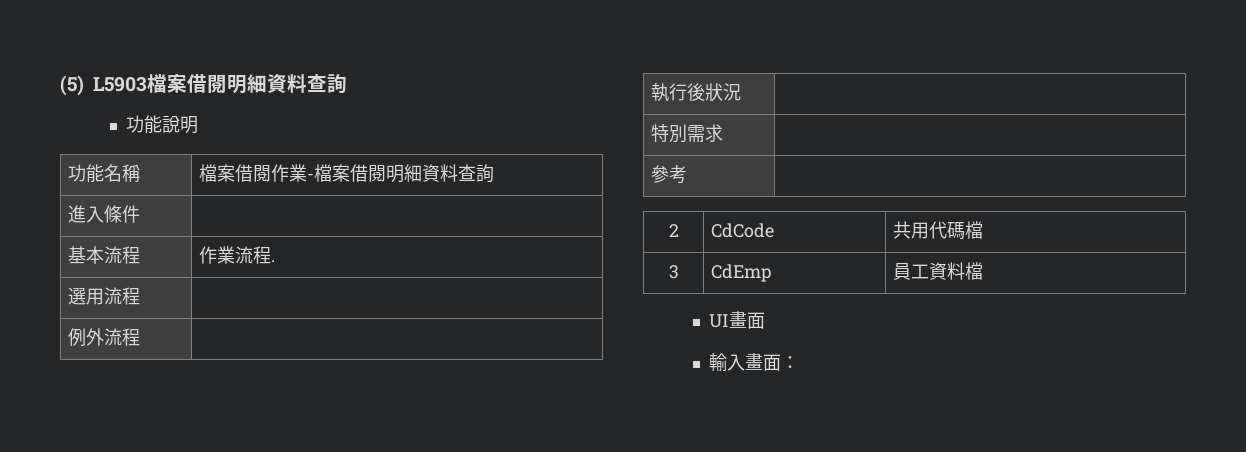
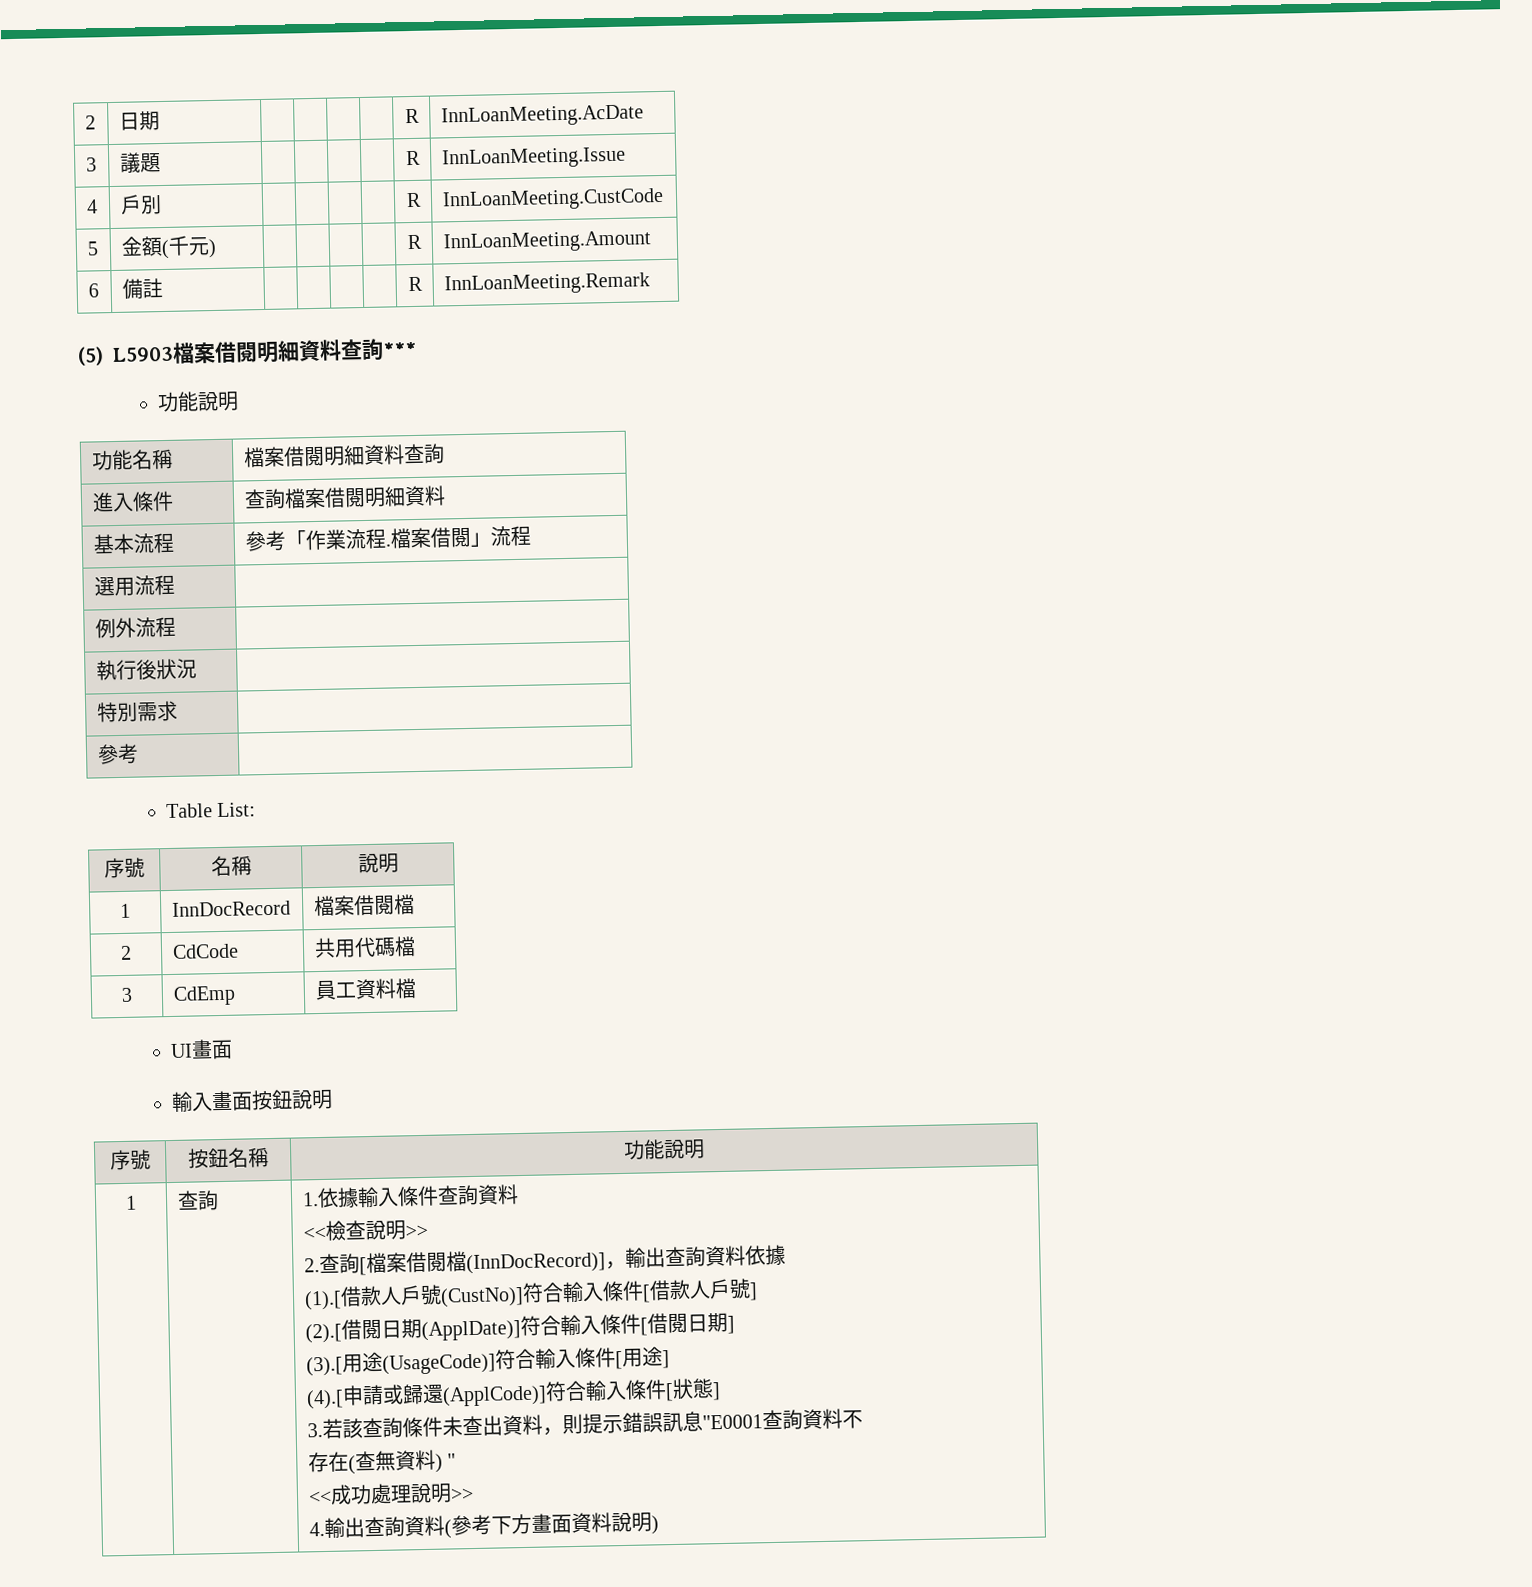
(60, 85) none -> [84,115,96,130] [118,111,160,131] [404,108,420,124] [440,104,644,128] [85,157,97,172] [119,152,161,173] [405,150,421,166] [441,146,626,170] [85,199,98,214] [119,194,162,215] [405,192,422,208] [441,187,664,212] [86,241,99,256] [120,235,217,260] [406,234,422,250] [442,230,652,254] [87,283,99,298] [121,278,163,300] [407,276,423,292] [443,272,650,296] 2 | 日期 | | | | | R | InnLoanMeeting.AcDate // 3 | 議題 | | | | | R | InnLoanMeeting.Issue // 4 | 戶別 | | | | | R | InnLoanMeeting.CustCode // 5 | 金額(千元) | | | | | R | InnLoanMeeting.Amount // 6 | 備註 | | | | | R | InnLoanMeeting.Remark //
(347, 84) none -> [382,341,417,357] ***
[270,164,386,182] 作業-檔案借閱 -> (325, 456) none
(140, 214) none -> [243,485,446,510] 查詢檔案借閱明細資料
(140, 255) none -> [244,530,306,552] 參考「
(275, 261) none -> [389,525,531,549] 檔案借閱」流程
(687, 174) none -> [166,802,257,819] [104,857,145,879] [210,855,252,877] [357,853,399,874] [120,903,131,918] [171,900,291,917] [312,894,415,917] // Table List: // 序號 | 名稱 | 說明 // 1 | InnDocRecord | 檔案借閱檔
[781,356,800,369] ： -> [251,1089,334,1111] [110,1149,151,1171] [188,1147,269,1169] [623,1139,705,1160] [125,1195,137,1210] [176,1190,219,1211] [301,1184,519,1209] [302,1220,428,1241] [303,1244,786,1276] [303,1278,758,1311] [304,1312,735,1344] [305,1346,670,1377] [305,1378,721,1410] [306,1408,863,1440] [307,1449,456,1475] [307,1483,474,1505] [308,1512,659,1540] 按鈕說明 // 序號 | 按鈕名稱 | 功能說明 // 1 | 查詢 | 1.依據輸入條件查詢資料 // <<檢查說明>> // 2.查詢[檔案借閱檔(InnDocRecord)]，輸出查詢資料依據 // (1).[借款人戶號(CustNo)]符合輸入條件[借款人戶號] // (2).[借閱日期(ApplDate)]符合輸入條件[借閱日期] // (3).[用途(UsageCode)]符合輸入條件[用途] // (4).[申請或歸還(ApplCode)]符合輸入條件[狀態] // 3.若該查詢條件未查出資料，則提示錯誤訊息"E0001查詢資料不 // 存在(查無資料) " // <<成功處理說明>> // 4.輸出查詢資料(參考下方畫面資料說明)

